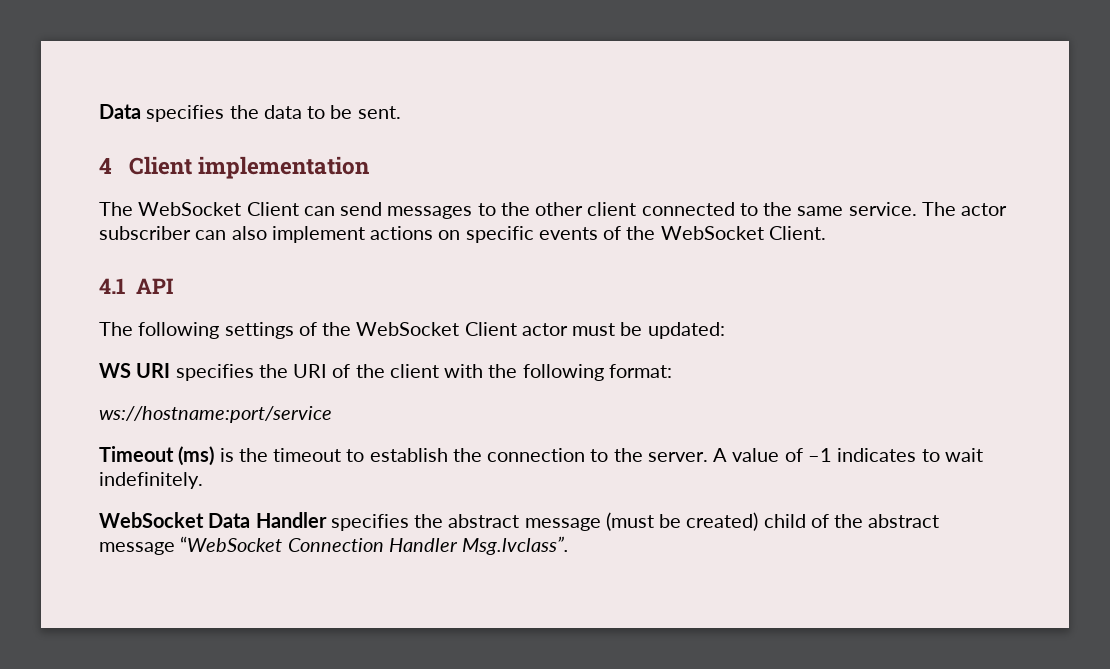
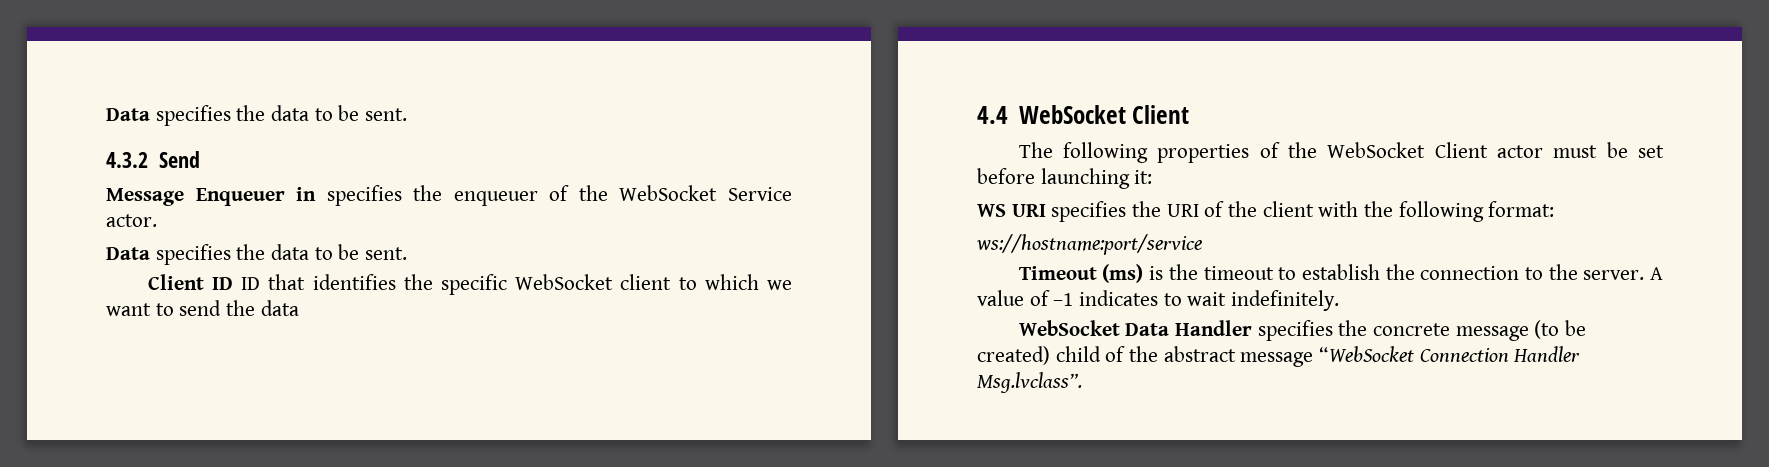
[99,104,401,122] [99,156,370,179] [99,202,1008,219] [99,226,826,243] [99,278,173,294] Data specifies the data to be sent. // 4 Client implementation // The WebSocket Client can send messages to the other client connected to the same service. The actor subscriber can also implement actions on specific events of the WebSocket Client. // 4.1 API -> [106,105,408,126] [106,151,200,168] [106,185,792,206] [106,214,157,227] [106,244,408,265] [147,274,792,295] [106,300,299,316] [977,105,1190,124] Data specifies the data to be sent. // 4.3.2 Send // Message Enqueuer in specifies the enqueuer of the WebSocket Service actor. // Data specifies the data to be sent. // Client ID ID that identifies the specific WebSocket client to which we want to send the data // 4.4 WebSocket Client
[224,322,294,339] settings -> [1157,144,1250,163] properties
[647,322,725,339] updated: -> [1638,145,1664,158] [977,168,1153,189] set before launching it:
[448,512,654,531] abstract message (must -> [1373,320,1560,341] concrete message (to

